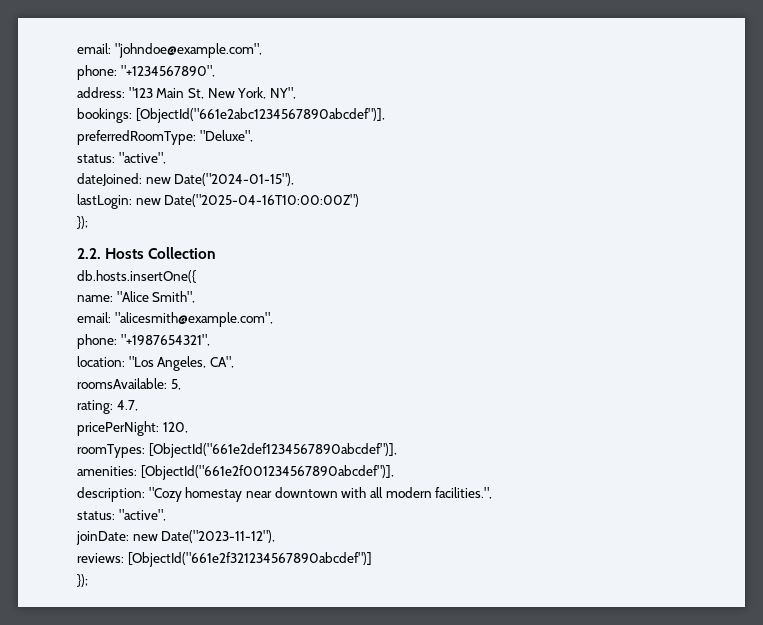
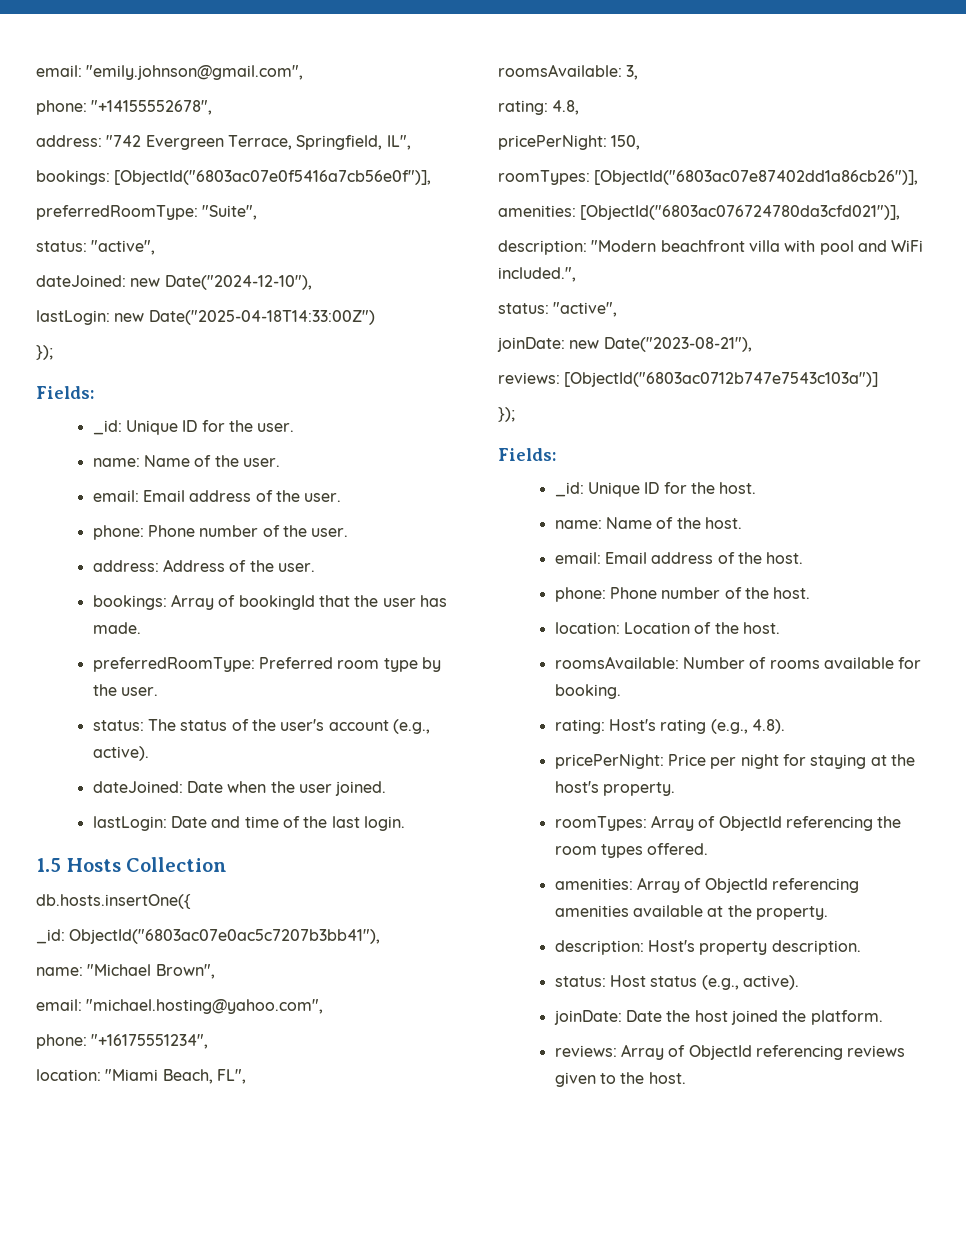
[77,43,262,58] [77,65,215,80] [77,87,296,99] [77,108,385,123] [77,130,253,145] email: "johndoe@example.com", // phone: "+1234567890", // address: "123 Main St, New York, NY", // bookings: [ObjectId("661e2abc1234567890abcdef")], // preferredRoomType: "Deluxe", -> [36,65,304,80] [36,100,213,115] [36,135,411,150] [36,170,432,185] [36,205,258,220] email: "emily.johnson@gmail.com", // phone: "+14155552678", // address: "742 Evergreen Terrace, Springfield, IL", // bookings: [ObjectId("6803ac07e0f5416a7cb56e0f")], // preferredRoomType: "Suite",
[174,173,295,186] Date("2024-01-15"), -> [164,275,312,290] Date("2024-12-10"),
[164,194,360,207] [77,216,88,229] [77,248,101,259] Date("2025-04-16T10:00:00Z") // }); // 2.2. -> [148,310,375,325] [36,345,53,360] [36,386,95,399] [92,420,295,435] [92,455,280,467] [92,490,342,502] [92,525,349,540] [92,559,315,572] [92,594,447,610] [92,622,141,634] [92,657,441,672] [92,684,158,696] [92,719,430,734] [92,746,149,761] [92,781,387,796] [92,816,405,831] [36,858,61,872] Date("2025-04-18T14:33:00Z") // }); // Fields: // _id: Unique ID for the user. // name: Name of the user. // email: Email address of the user. // phone: Phone number of the user. // address: Address of the user. // bookings: Array of bookingId that the user has made. // preferredRoomType: Preferred room type by the user. // status: The status of the user's account (e.g., active). // dateJoined: Date when the user joined. // lastLogin: Date and time of the last login. // 1.5
[77,291,196,303] [77,312,273,327] [77,334,210,349] [77,356,234,371] [77,378,181,390] [77,400,138,414] [77,421,188,436] [77,443,397,458] [77,465,394,480] [77,487,493,502] // name: "Alice Smith", // email: "alicesmith@example.com", // phone: "+1987654321", // location: "Los Angeles, CA", // roomsAvailable: 5, // rating: 4.7, // pricePerNight: 120, // roomTypes: [ObjectId("661e2def1234567890abcdef")], // amenities: [ObjectId("661e2f001234567890abcdef")], // description: "Cozy homestay near downtown with all modern facilities.", -> [36,929,381,944] [36,964,215,979] [36,999,324,1014] [36,1034,209,1049] [36,1069,246,1084] [498,64,639,80] [498,100,580,115] [498,135,641,150] [498,170,919,185] [498,205,901,220] [498,240,924,255] [498,267,576,282] // _id: ObjectId("6803ac07e0ac5c7207b3bb41"), // name: "Michael Brown", // email: "michael.hosting@yahoo.com", // phone: "+16175551234", // location: "Miami Beach, FL", // roomsAvailable: 3, // rating: 4.8, // pricePerNight: 150, // roomTypes: [ObjectId("6803ac07e87402dd1a86cb26")], // amenities: [ObjectId("6803ac076724780da3cfd021")], // description: "Modern beachfront villa with pool and WiFi included.",
[161,530,276,543] [77,552,372,567] [77,574,88,587] Date("2023-11-12"), // reviews: [ObjectId("661e2f321234567890abcdef")] // }); -> [603,337,752,352] [498,372,879,387] [498,407,515,422] [498,448,557,461] [554,482,757,497] [554,517,742,529] [554,552,804,564] [554,587,811,602] [554,622,780,634] [554,656,922,669] [554,684,621,699] [554,719,785,734] [554,754,915,769] [554,781,675,796] [554,815,902,831] [554,843,709,858] [554,877,859,893] [554,905,828,920] [554,940,861,955] [554,975,799,990] [553,1010,883,1025] [554,1044,906,1060] [554,1072,686,1087] Date("2023-08-21"), // reviews: [ObjectId("6803ac0712b747e7543c103a")] // }); // Fields: // _id: Unique ID for the host. // name: Name of the host. // email: Email address of the host. // phone: Phone number of the host. // location: Location of the host. // roomsAvailable: Number of rooms available for booking. // rating: Host's rating (e.g., 4.8). // pricePerNight: Price per night for staying at the host's property. // roomTypes: Array of ObjectId referencing the room types offered. // amenities: Array of ObjectId referencing amenities available at the property. // description: Host's property description. // status: Host status (e.g., active). // joinDate: Date the host joined the platform. // reviews: Array of ObjectId referencing reviews given to the host.

